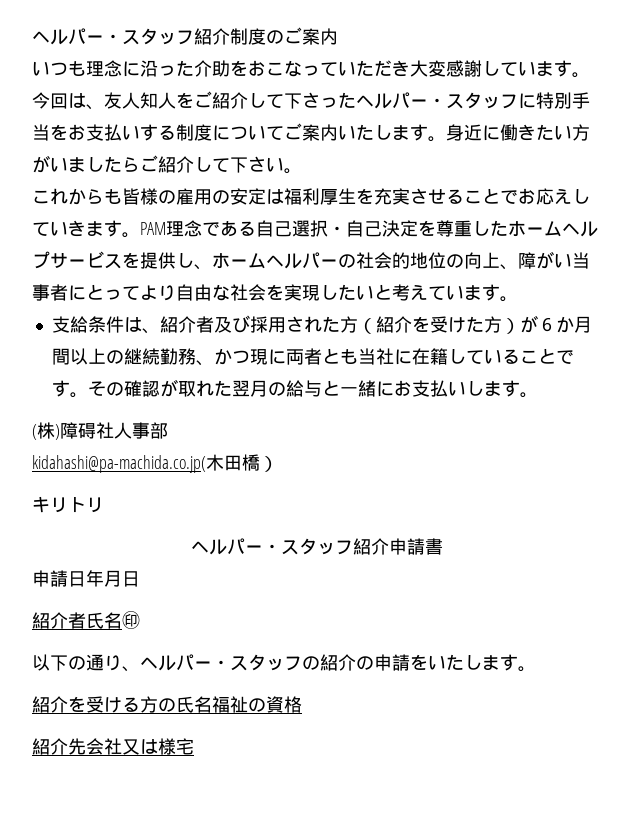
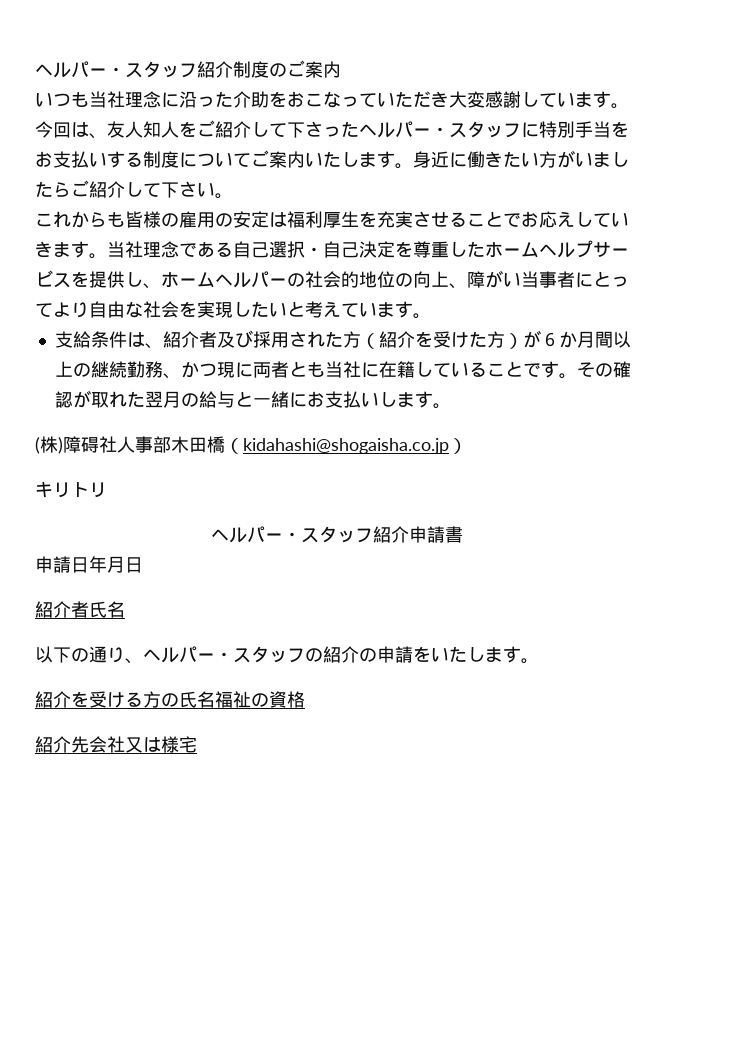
(86, 68) none -> [89,91,125,108] 当社
[140,222,166,235] PAM -> [107,241,143,258] 当社
[32,454,260,473] // kidahashi@pa-machida.co.jp(木田橋 -> [171,436,449,454] 木田橋（kidahashi@shogaisha.co.jp
[122,611,140,629] ㊞ -> (125, 609) none

